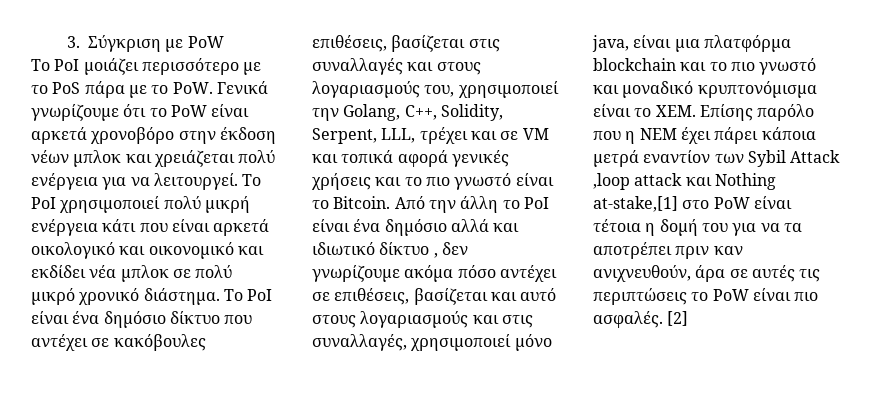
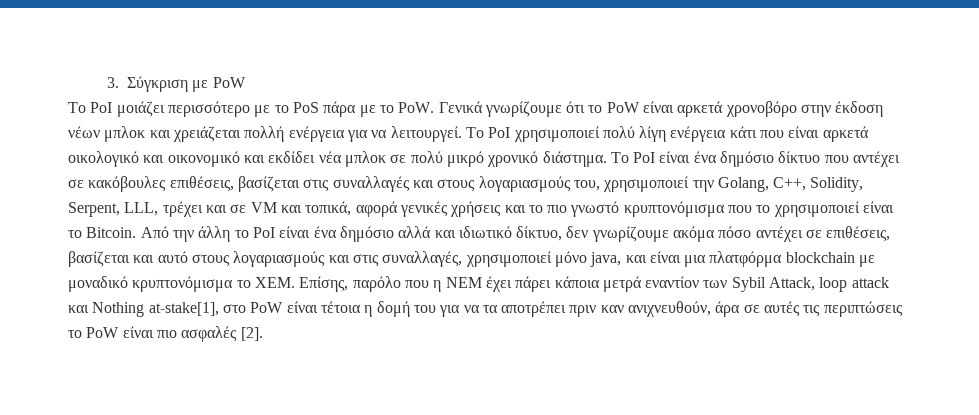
[238,150,276,163] πολύ -> [244,126,285,142] πολλή
[204,196,250,213] μικρή -> [639,126,667,142] λίγη
[341,150,394,163] τοπικά -> [305,201,352,216] τοπικά,
(512, 181) none -> [623,201,860,217] κρυπτονόμισμα που το χρησιμοποιεί
[379,242,438,258] δίκτυο , -> [516,226,563,241] δίκτυο,
(629, 43) none -> [625,255,647,263] και
[680,58,817,75] [593,85,619,94] και το πιο γνωστό και -> [859,255,876,267] με
[593,104,631,117] είναι -> (234, 284) none
[699,104,753,121] Επίσης -> [299,276,349,292] Επίσης,
[790,150,841,163] [593,173,630,190] Attack ,loop -> [769,277,848,292] Attack, loop
[593,196,678,212] at-stake,[1] -> [148,302,219,316] at-stake[1],
[593,311,689,328] ασφαλές. [2] -> [181,326,263,342] ασφαλές [2].

